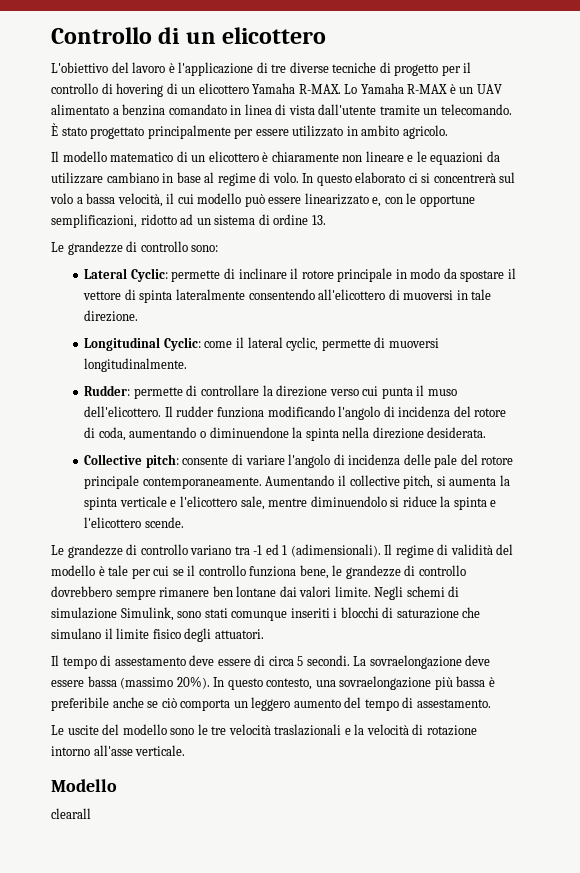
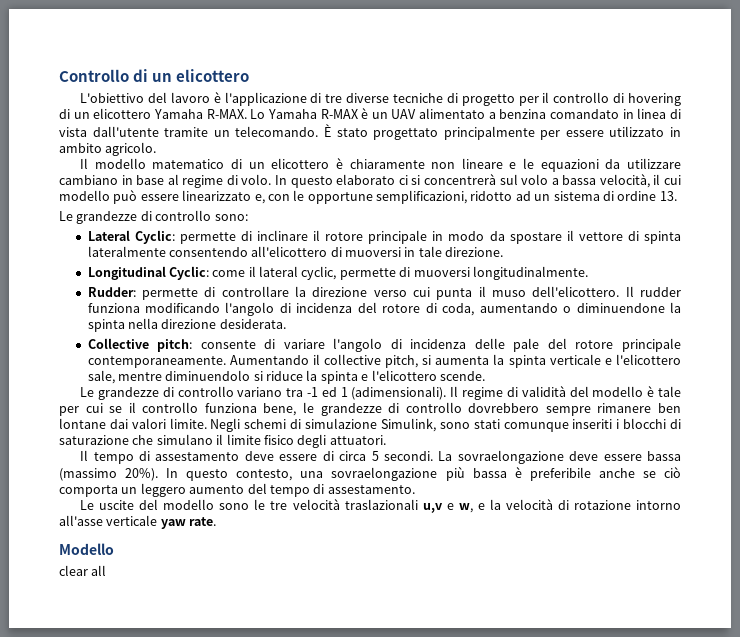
(342, 730) none -> [422,503,473,513] u,v e w,
[135,745,186,756] verticale. -> [106,515,217,529] verticale yaw rate.
[51,808,91,819] clearall -> [59,565,107,576] clear all

